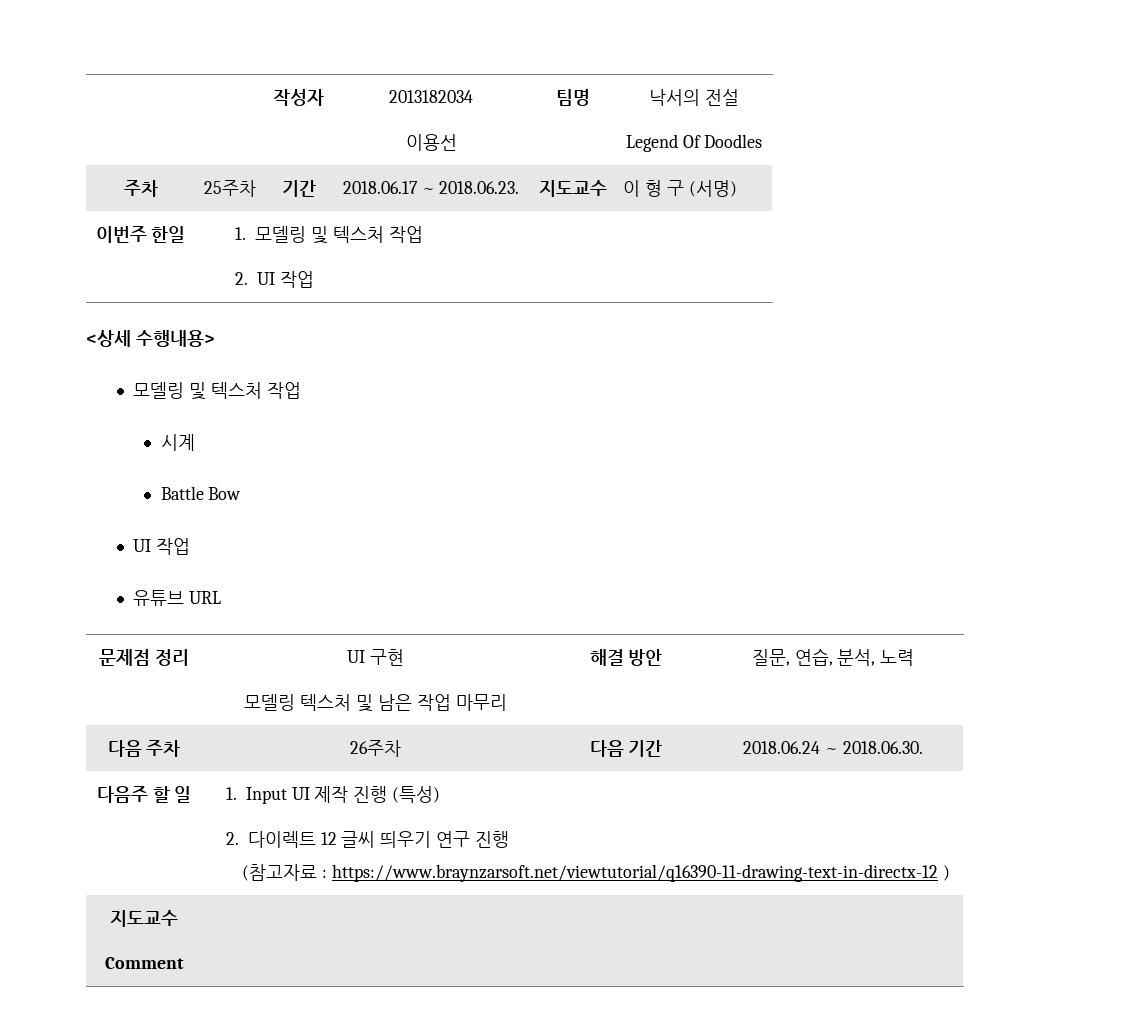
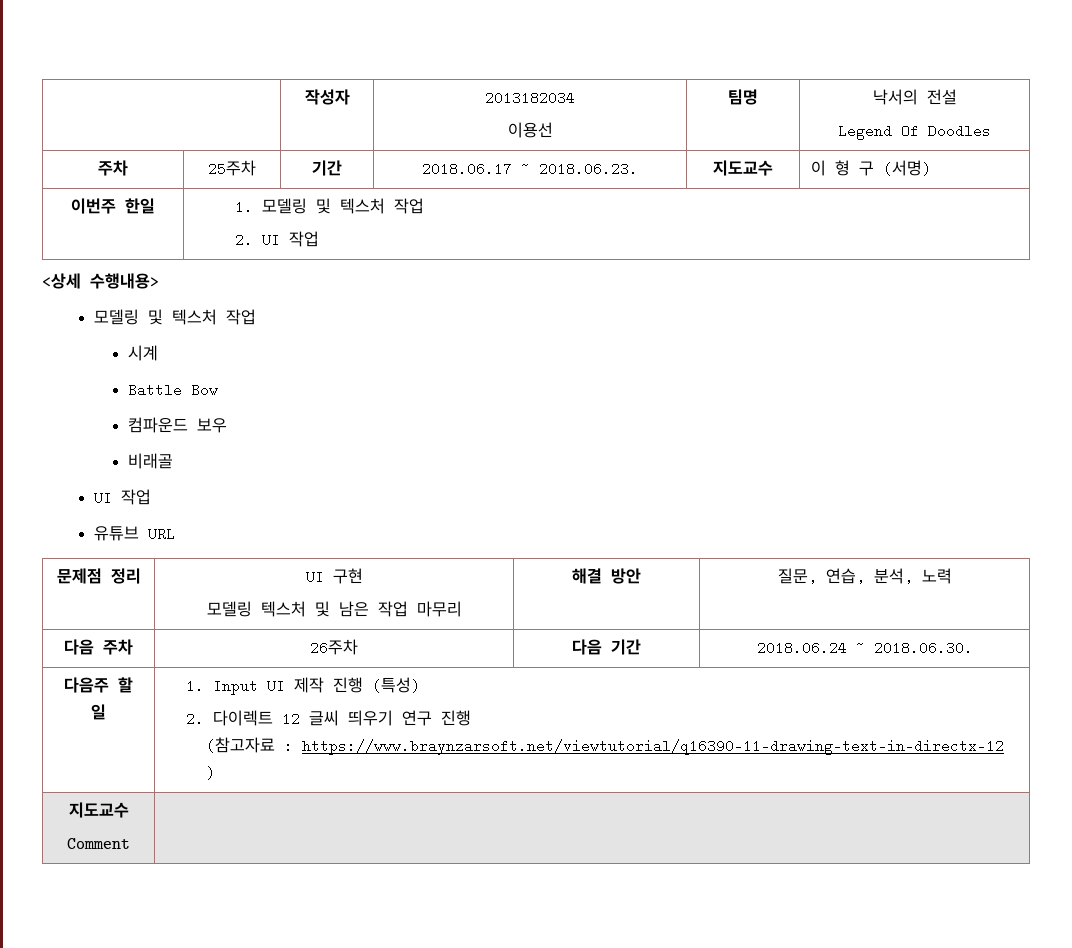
(242, 493) none -> [128,417,228,433] [128,453,174,469] // 컴파운드 보우 // 비래골

